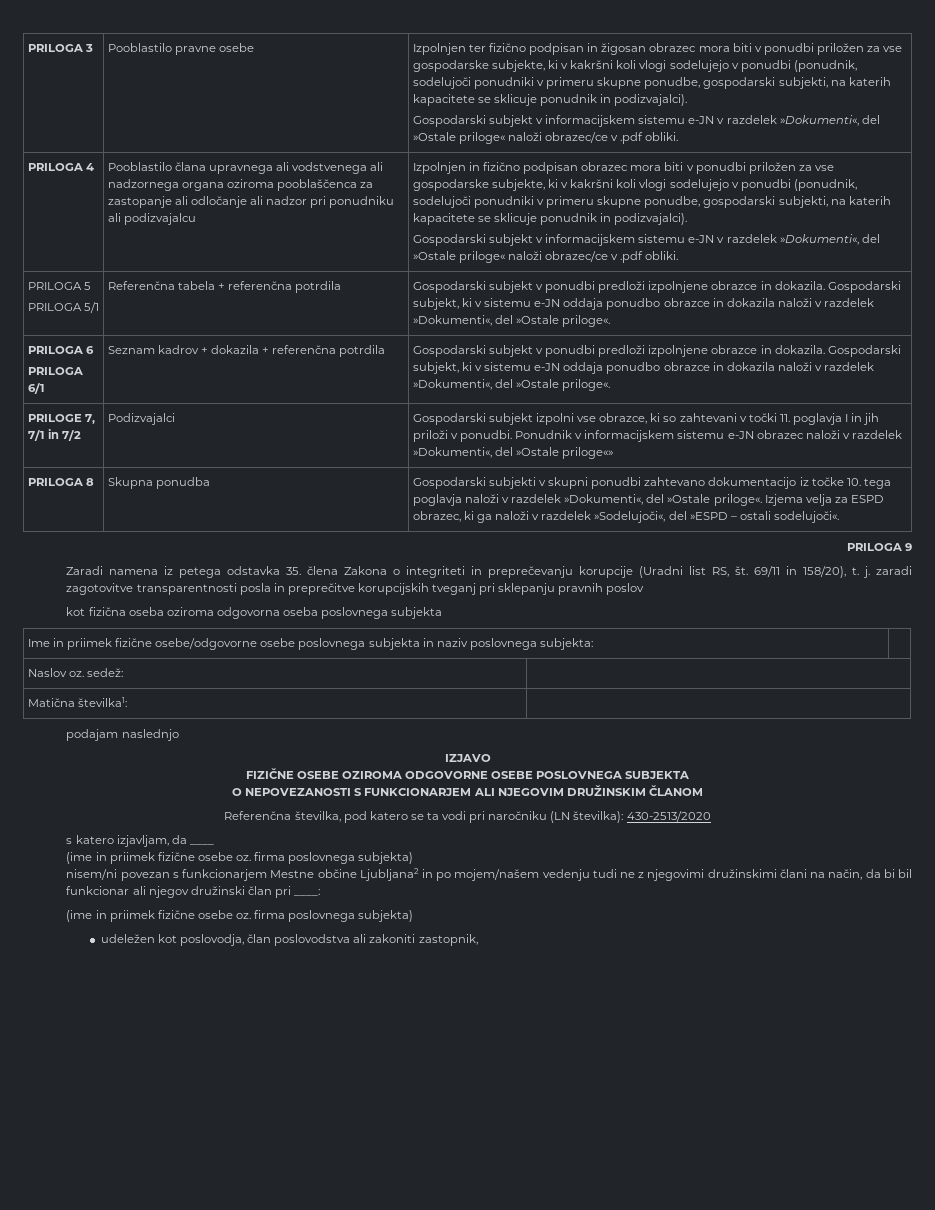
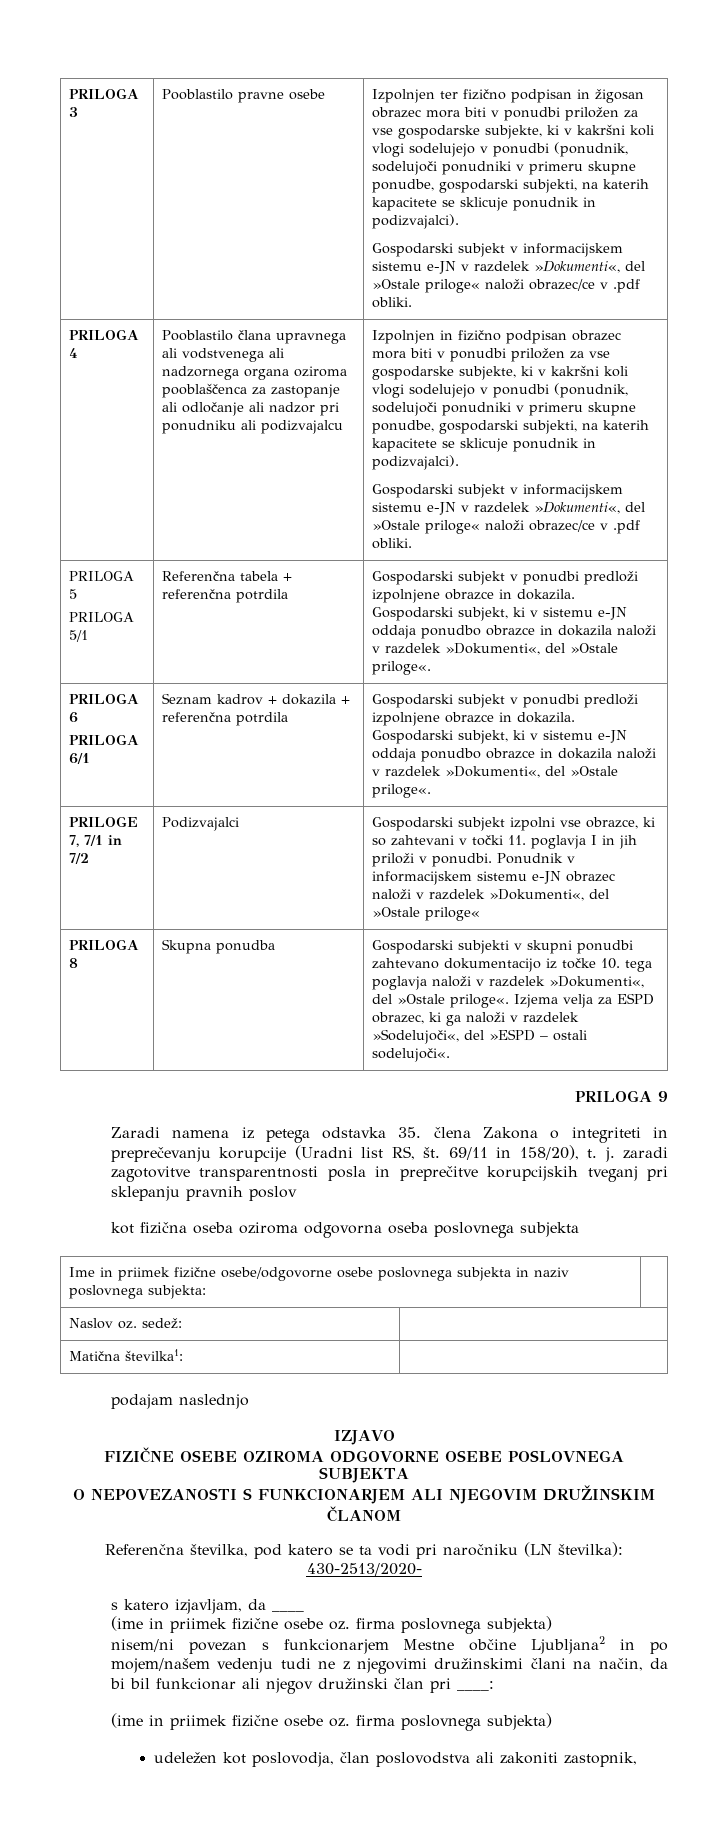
[562,447,614,459] priloge«» -> [425,907,481,921] priloge«
[626,811,711,822] 430-2513/2020 -> [306,1563,422,1576] 430-2513/2020-

